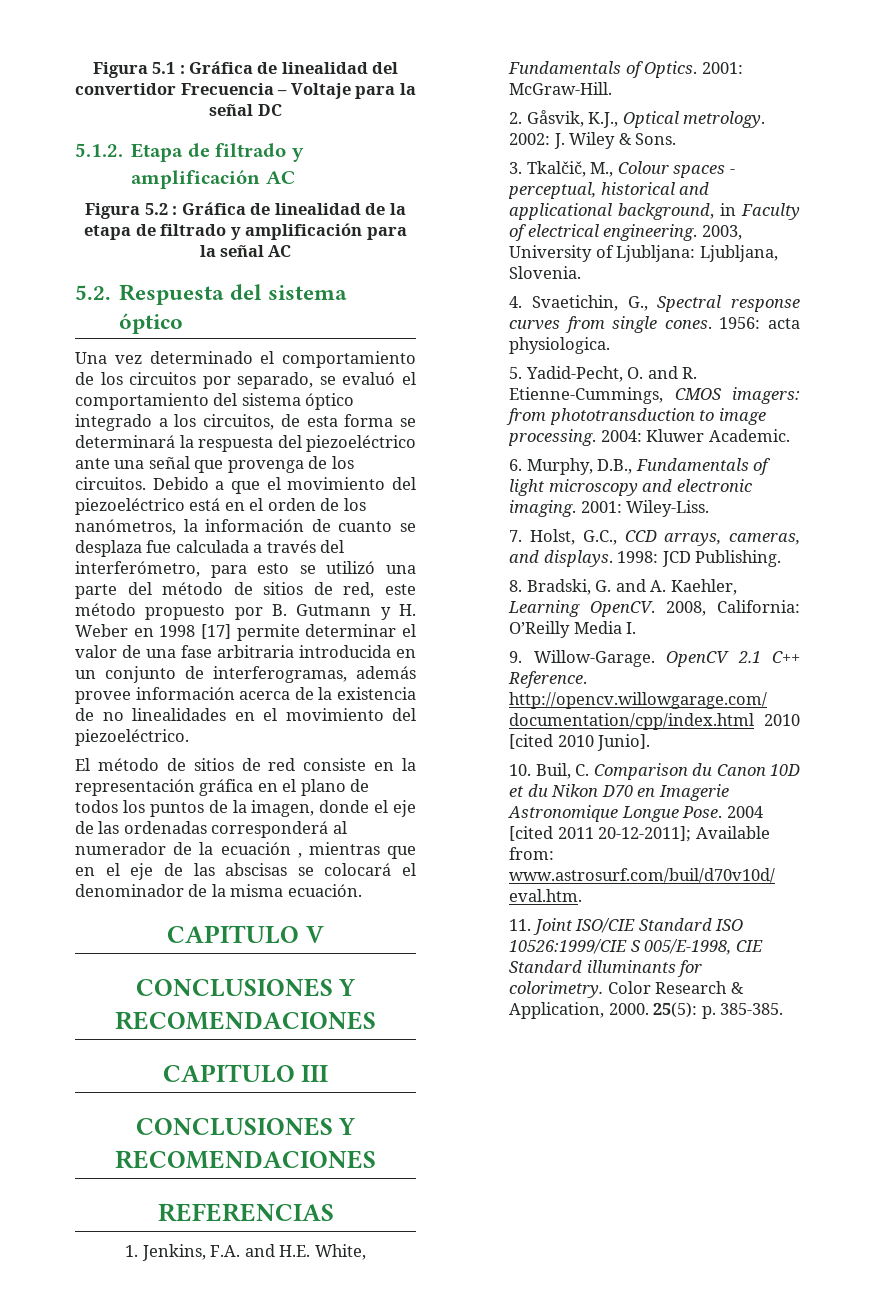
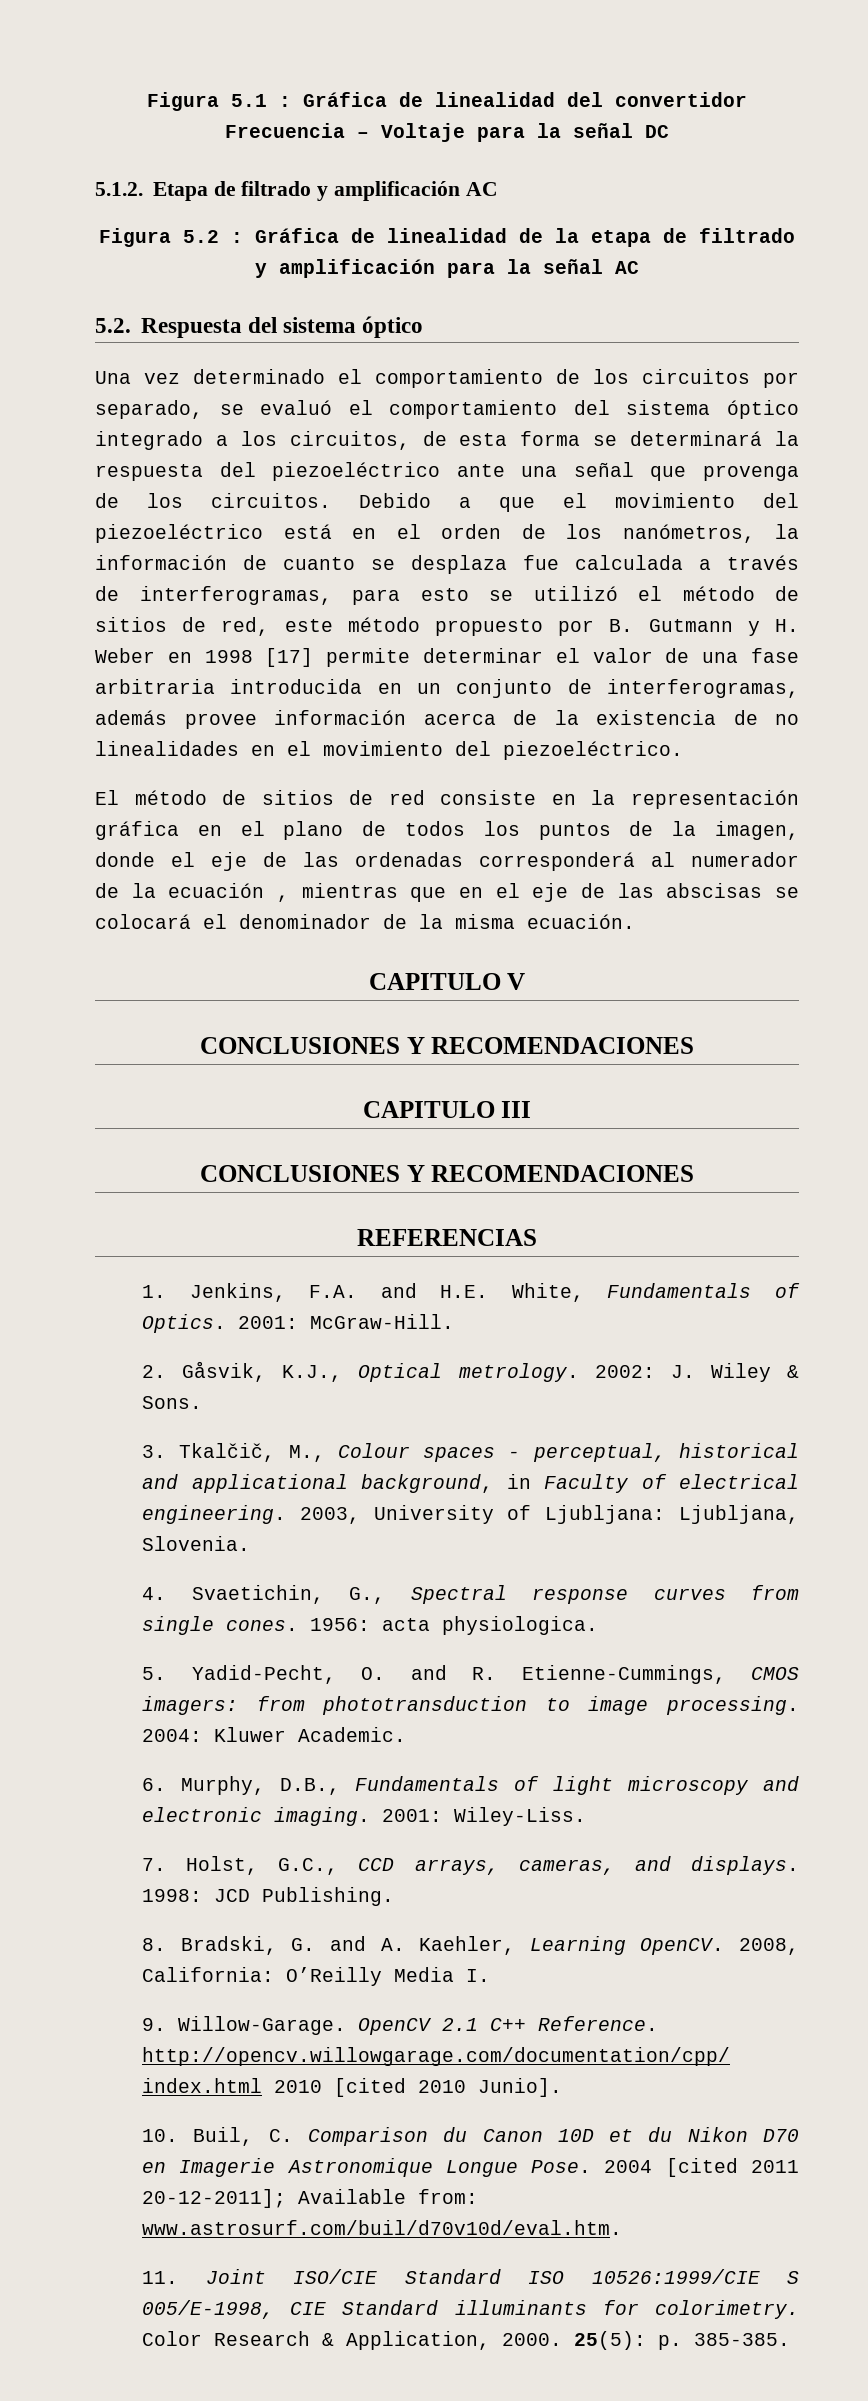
[320,540,345,553] [75,561,200,577] del interferómetro, -> [95,586,332,605] de interferogramas,
[386,565,416,574] [75,582,152,599] una parte del -> [638,586,662,601] el

